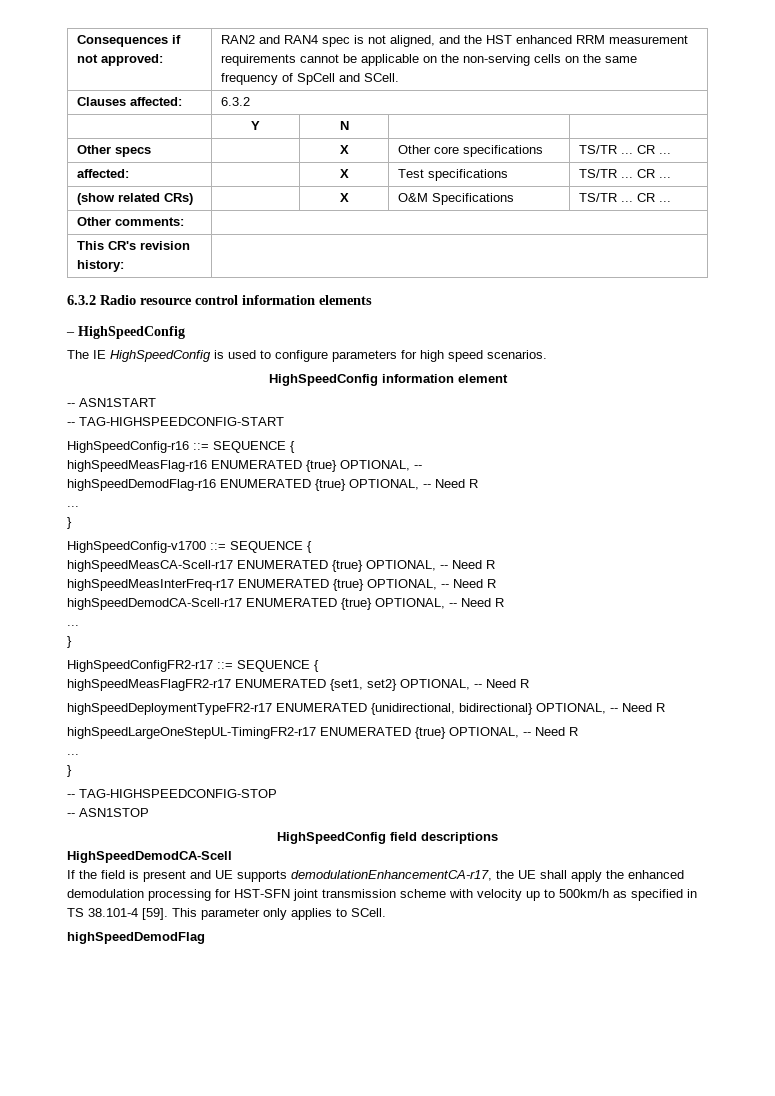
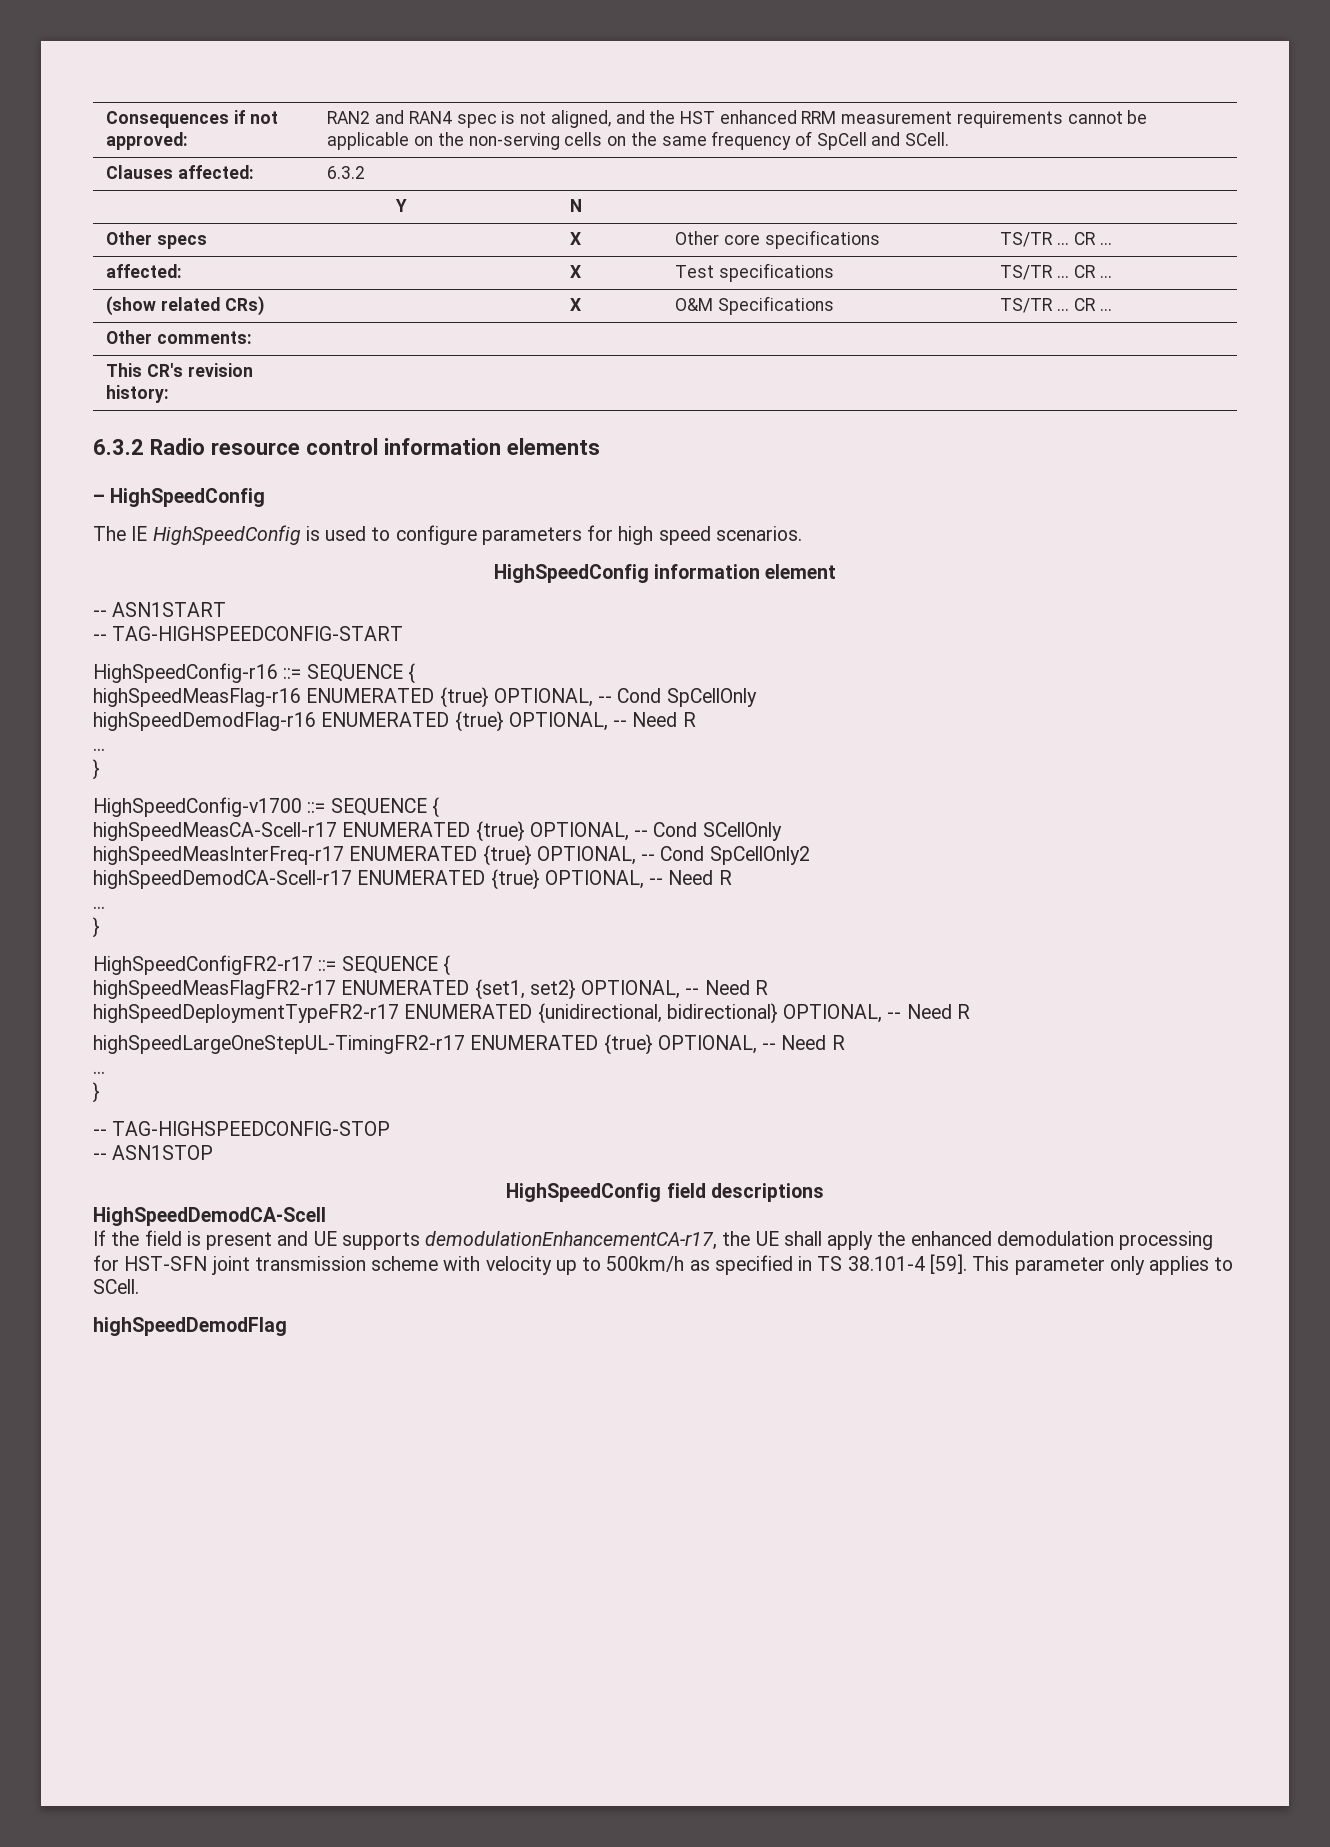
(422, 467) none -> [617,688,757,707] Cond SpCellOnly
[452,560,495,569] Need R -> [653,822,782,841] Cond SCellOnly
[453,579,496,588] Need R -> [660,846,810,865] Cond SpCellOnly2

